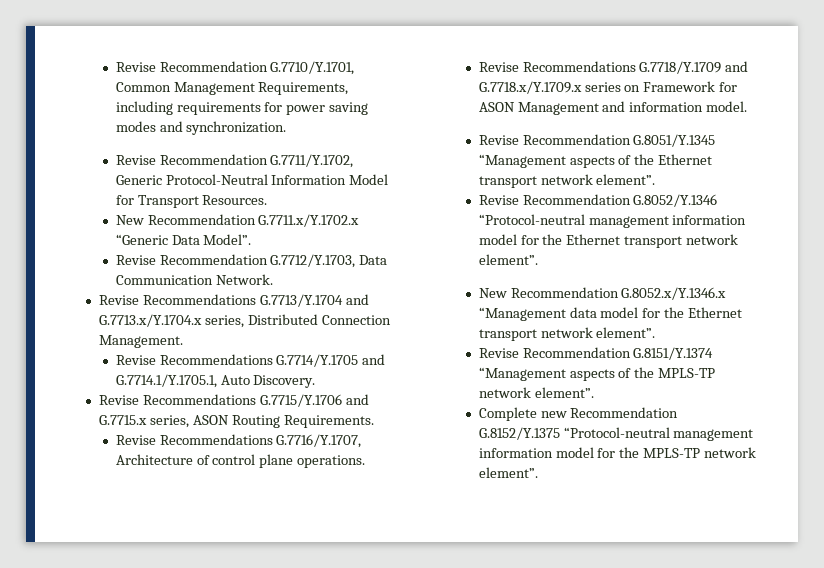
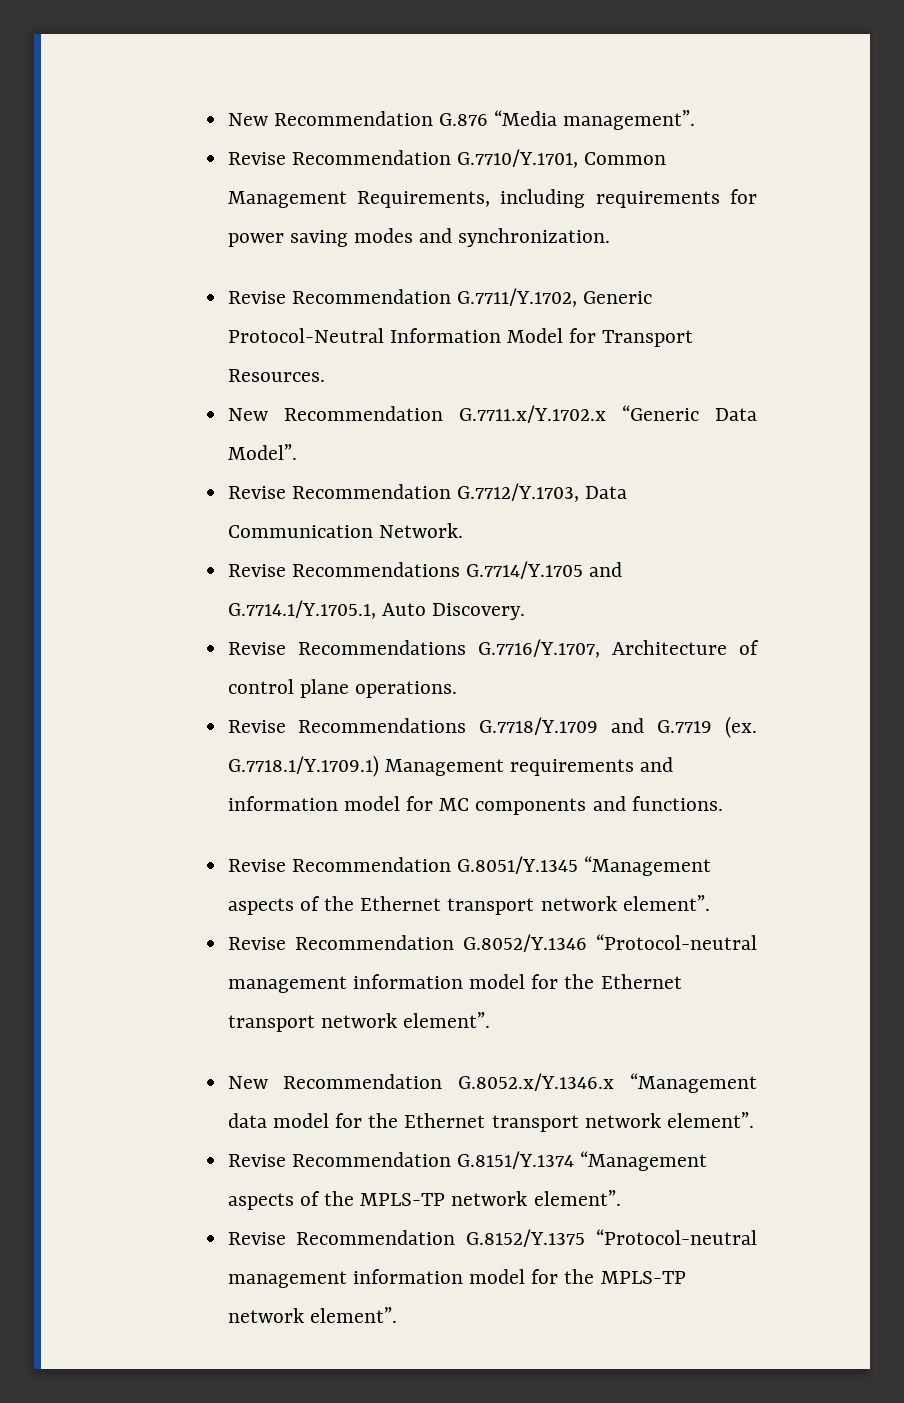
(115, 67) none -> [227,110,696,130] New Recommendation G.876 “Media management”. //
[99,294,370,307] [99,314,392,328] [99,335,184,348] // Revise Recommendations G.7713/Y.1704 and G.7713.x/Y.1704.x series, Distributed Connection Management. -> (463, 530) none
[99,394,370,407] [99,415,374,428] // Revise Recommendations G.7715/Y.1706 and G.7715.x series, ASON Routing Requirements. -> (525, 611) none
[478,81,738,94] [478,101,748,115] G.7718.x/Y.1709.x series on Framework for ASON Management and information model. -> [657,716,758,738] [227,755,674,777] [227,796,723,815] G.7719 (ex. G.7718.1/Y.1709.1) Management requirements and information model for MC components and functions.
[478,407,567,421] Complete new -> [227,1232,286,1245] Revise

